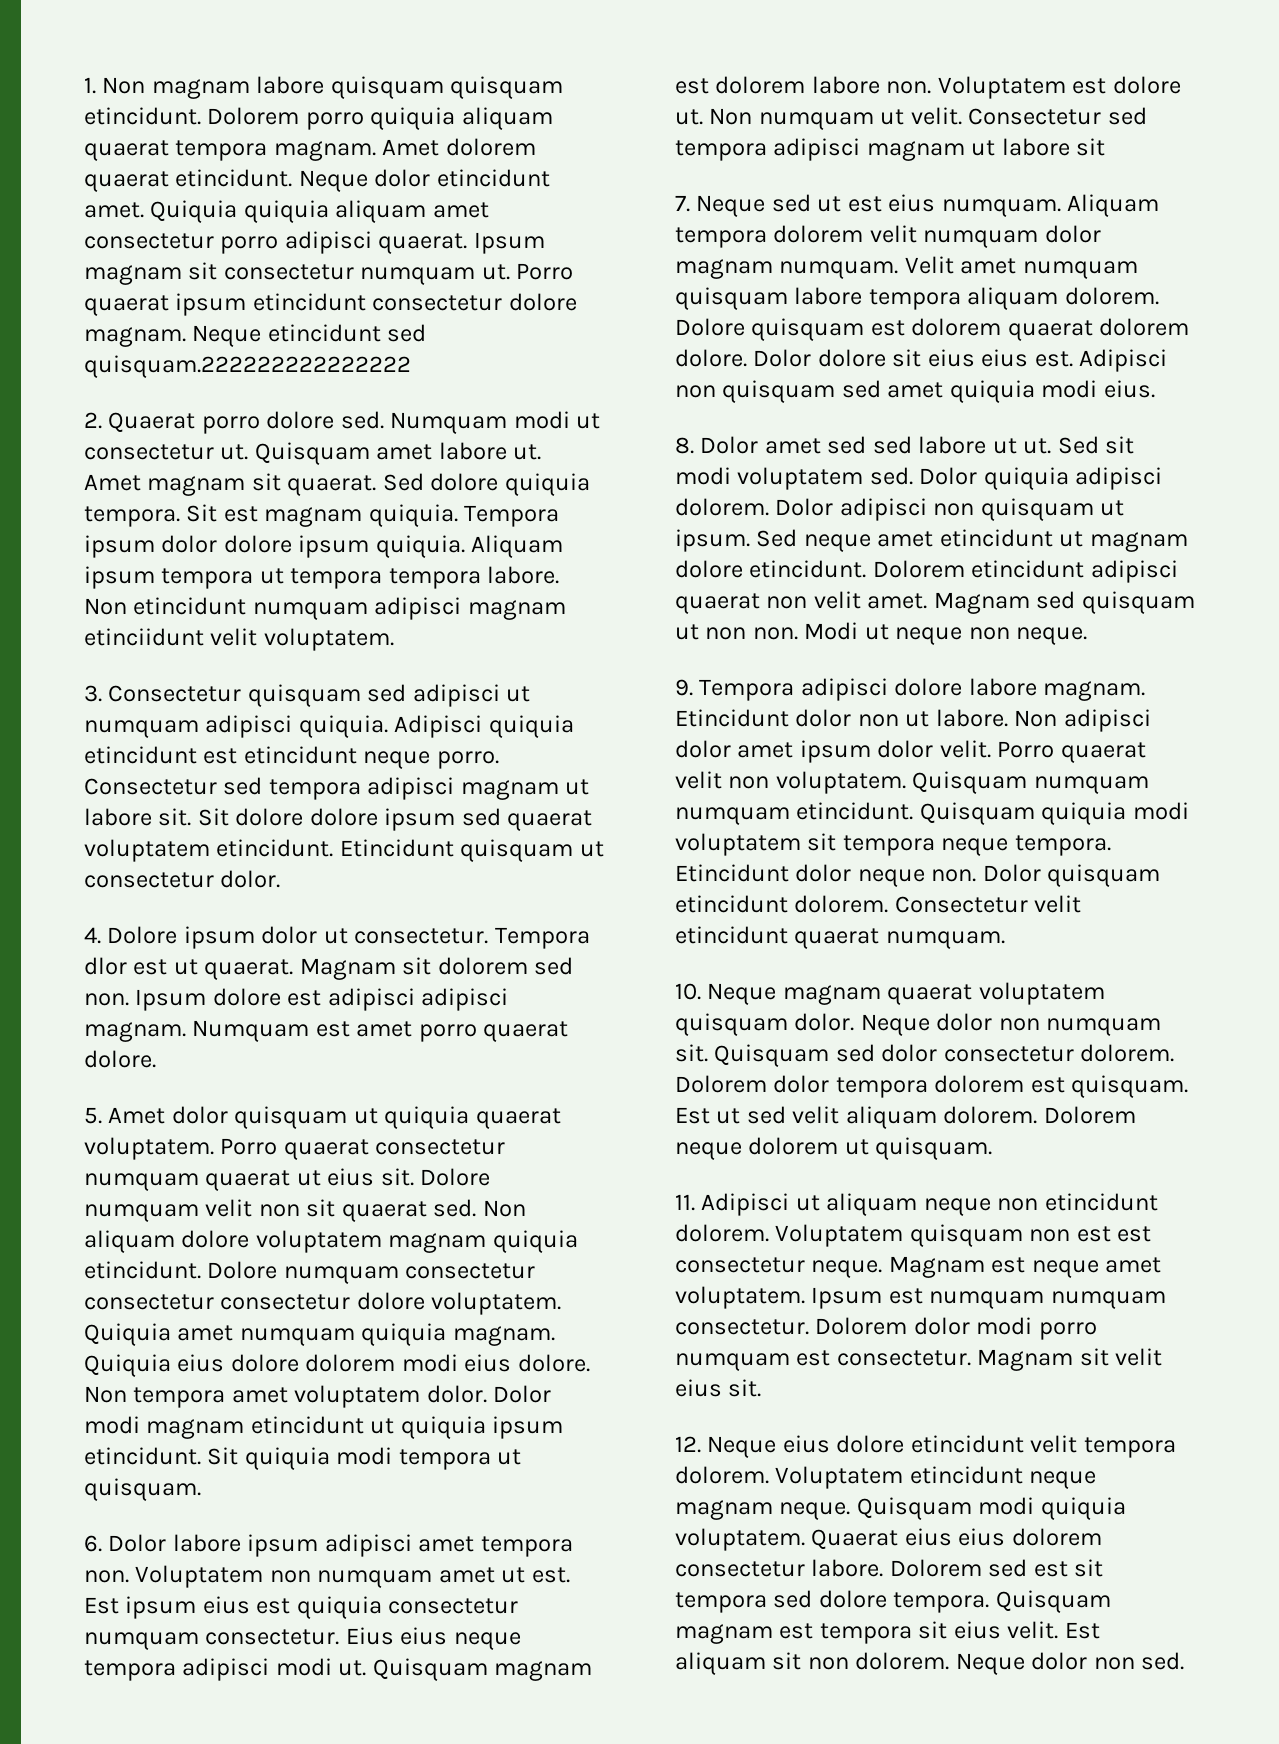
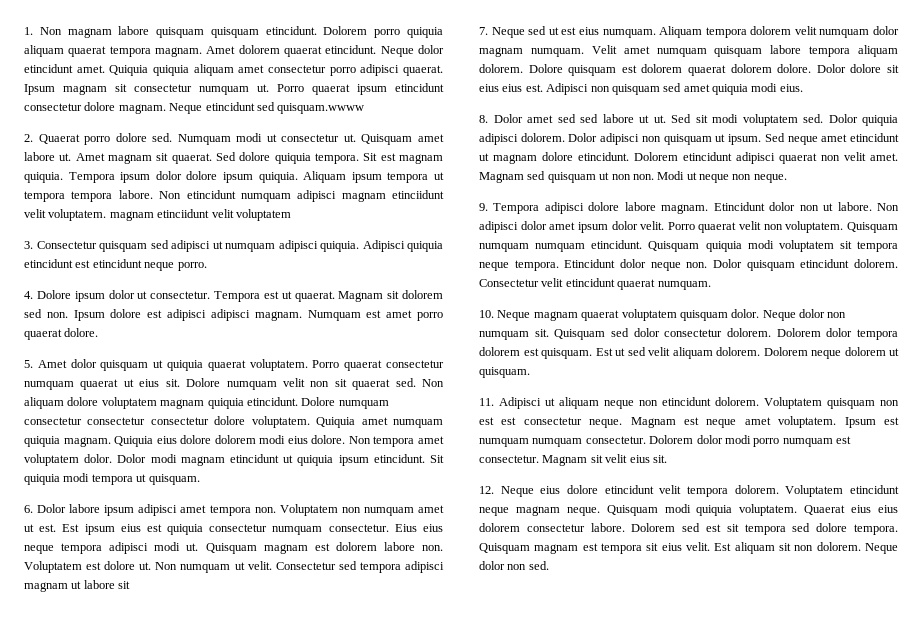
[84,355,411,378] quisquam.222222222222222 -> [277,103,365,114] quisquam.wwww
(394, 639) none -> [109,209,291,221] magnam etinciidunt velit voluptatem
[84,777,590,800] [84,808,593,831] [84,839,604,862] [84,870,281,888] Consectetur sed tempora adipisci magnam ut labore sit. Sit dolore dolore ipsum sed quaerat voluptatem etincidunt. Etincidunt quisquam ut consectetur dolor. -> (207, 266) none
[84,957,127,975] dlor -> (260, 296) none

